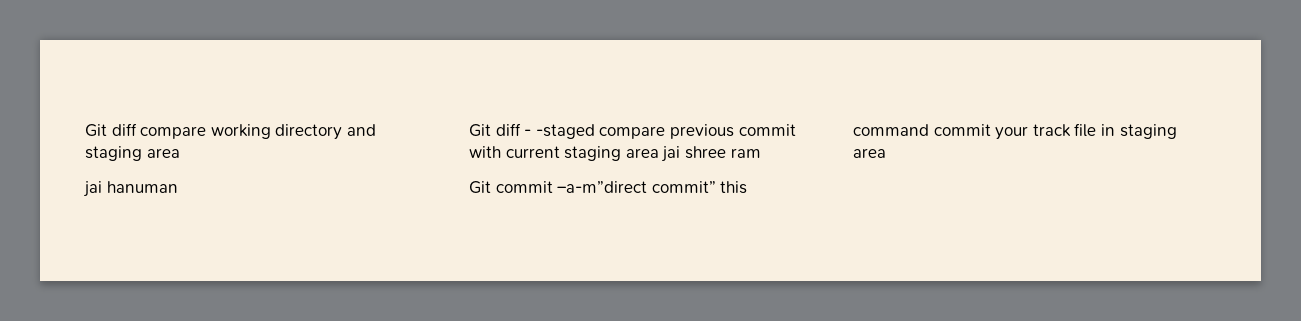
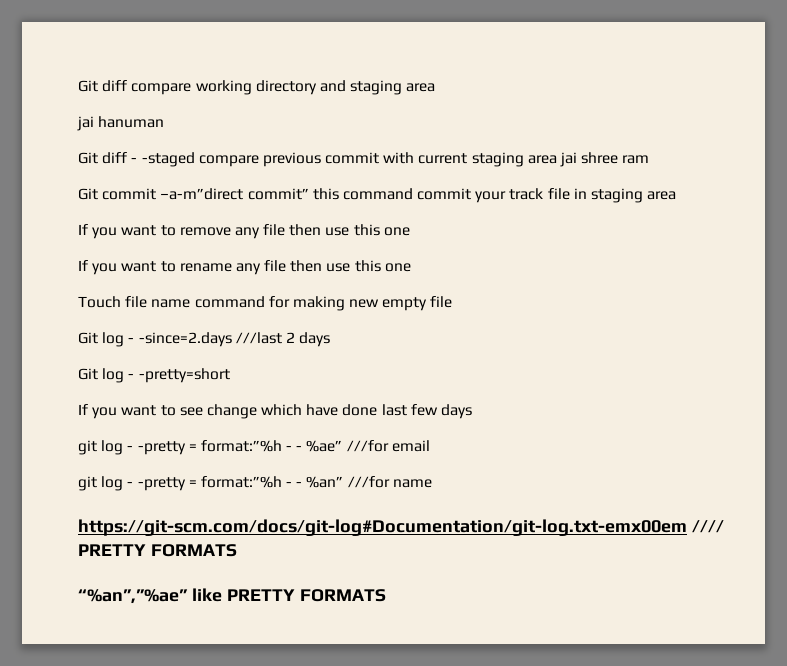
(886, 153) none -> [78,224,410,239] [78,260,411,275] [78,296,453,311] [78,332,331,347] [78,368,230,383] [78,404,473,419] [78,440,430,455] [78,476,432,491] [78,519,724,536] [78,544,237,557] [78,588,386,604] // If you want to remove any file then use this one // If you want to rename any file then use this one // Touch file name command for making new empty file // Git log - -since=2.days ///last 2 days // Git log - -pretty=short // If you want to see change which have done last few days // git log - -pretty = format:”%h - - %ae” ///for email // git log - -pretty = format:”%h - - %an” ///for name // https://git-scm.com/docs/git-log#Documentation/git-log.txt-emx00em //// PRETTY FORMATS // “%an”,”%ae” like PRETTY FORMATS

